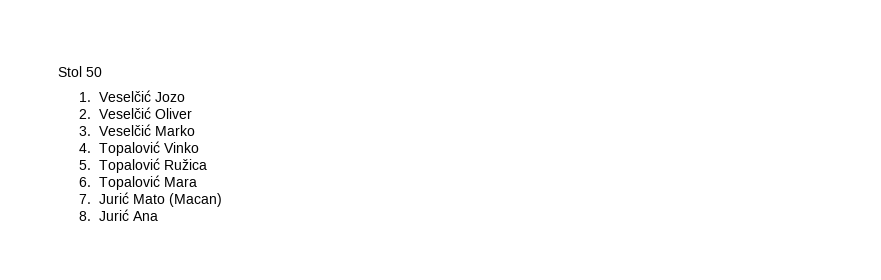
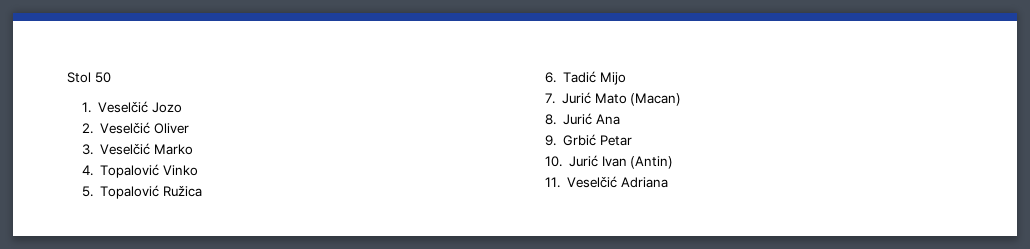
[99,175,198,190] Topalović Mara -> [563,71,626,85] Tadić Mijo
(159, 216) none -> [545,134,632,146] [545,155,674,169] [545,176,668,188] // 9. Grbić Petar // 10. Jurić Ivan (Antin) // 11. Veselčić Adriana

